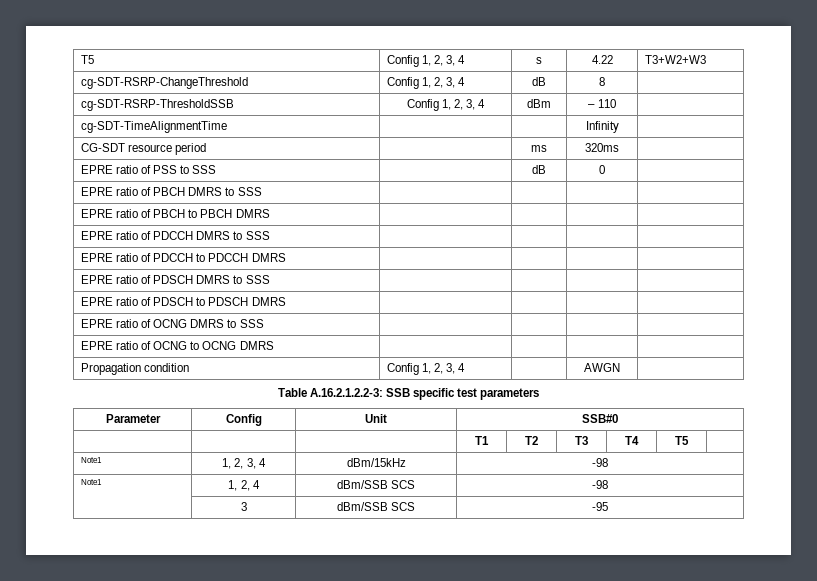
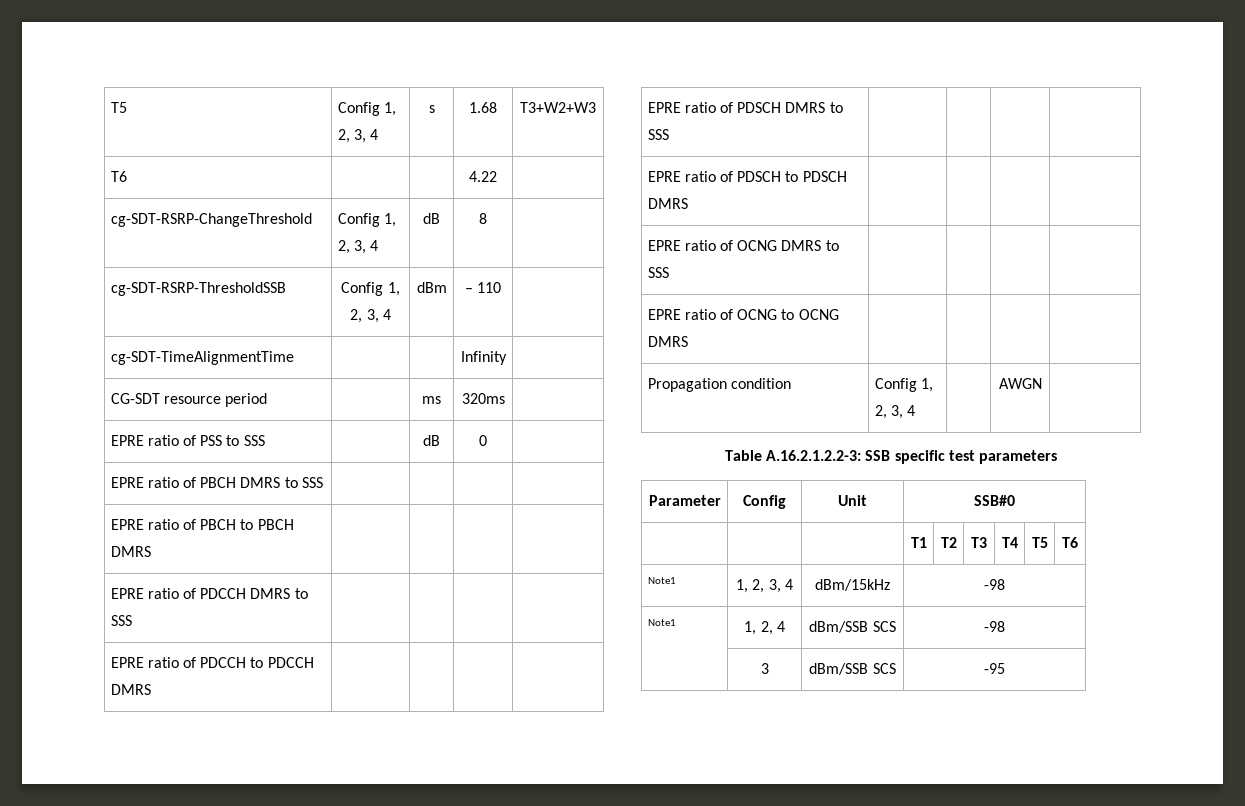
(542, 60) none -> [469,102,497,113] [520,102,596,113] [110,171,127,182] | 1.68 | T3+W2+W3 // T6 | |
[644,55,706,64] T3+W2+W3 -> (497, 176) none
(689, 440) none -> [1062,537,1078,548] T6

